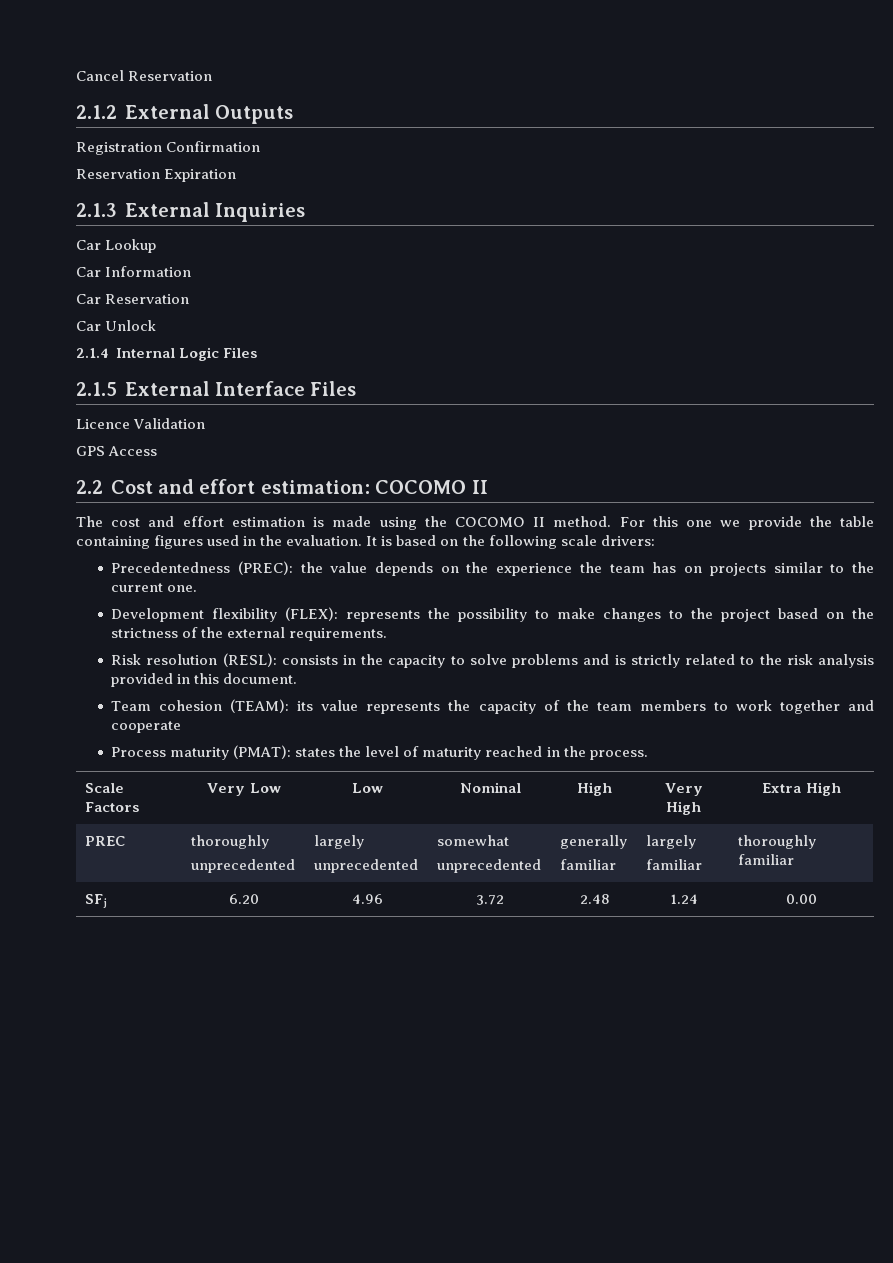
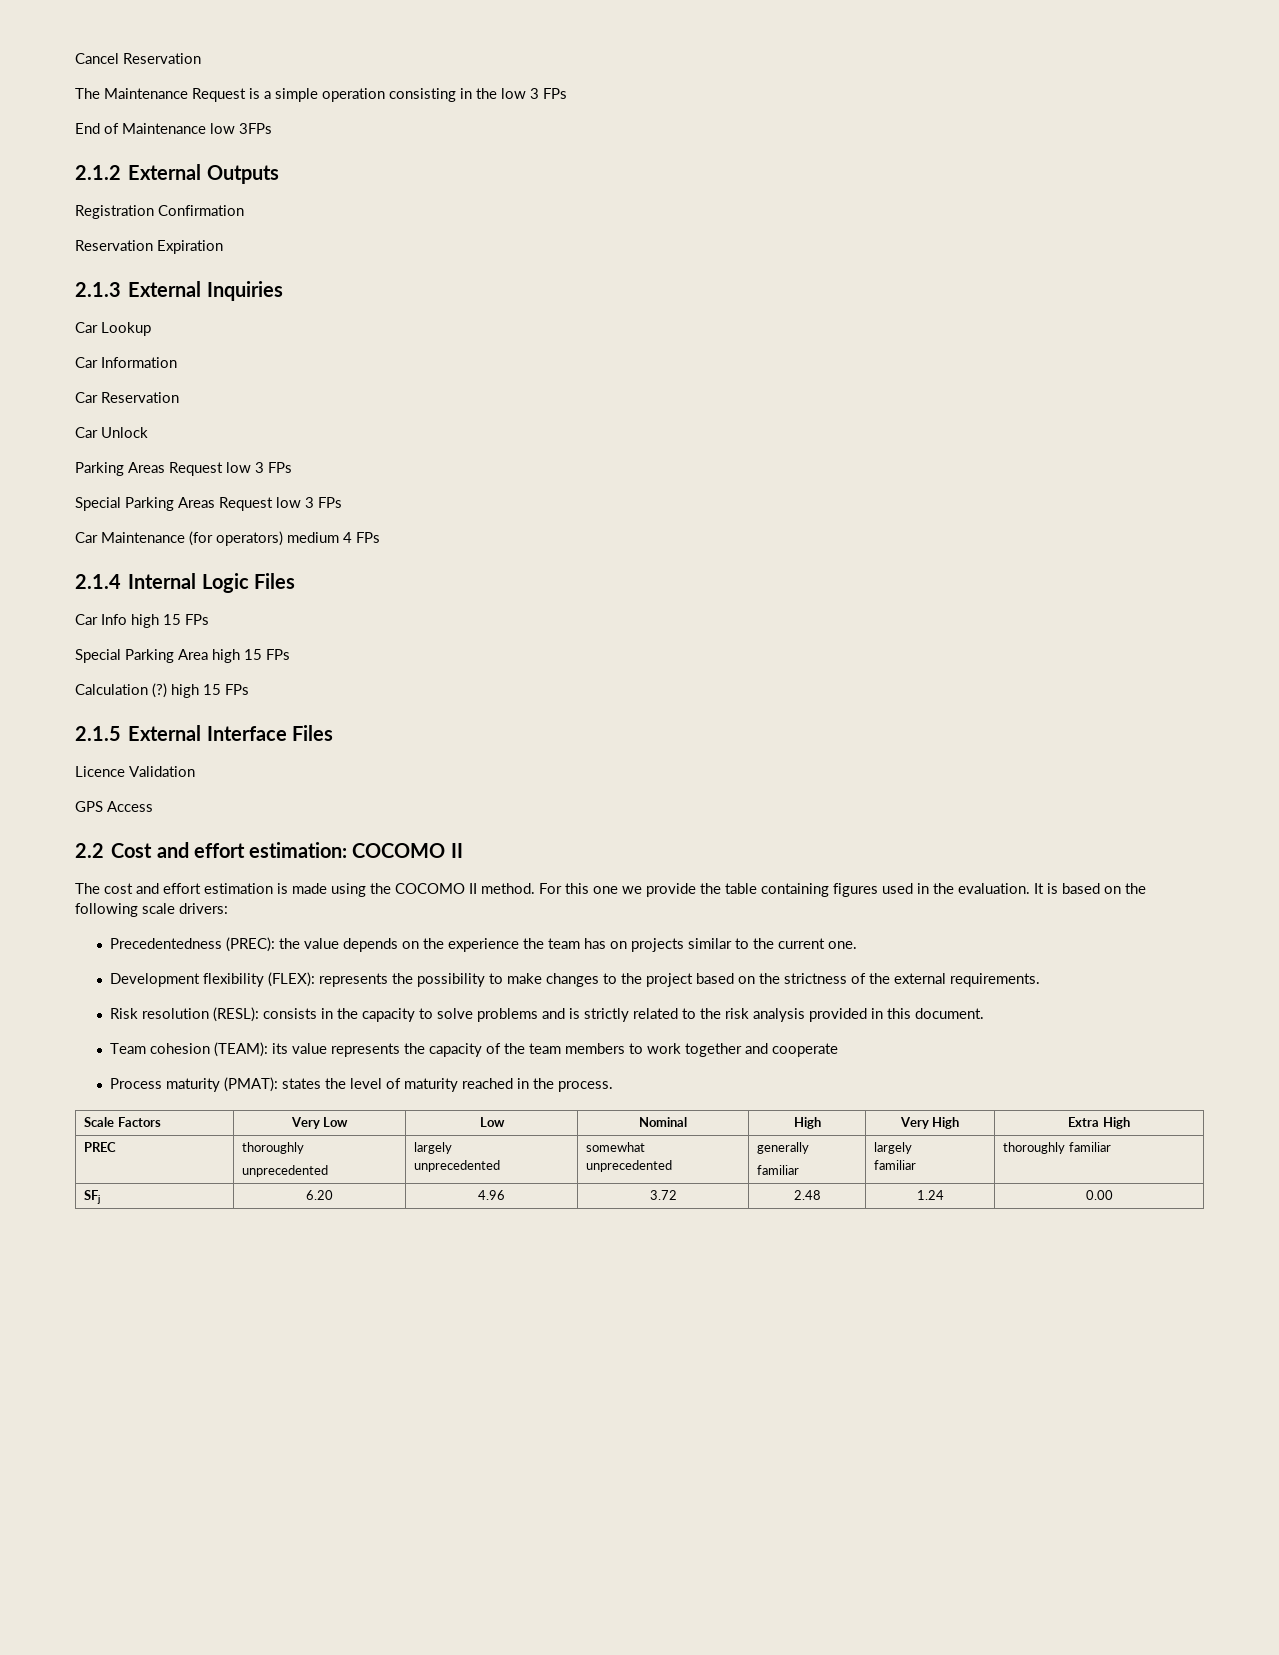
(213, 76) none -> [75,88,567,102] [75,123,272,134] // The Maintenance Request is a simple operation consisting in the low 3 FPs // End of Maintenance low 3FPs
[76,347,257,361] 2.1.4 Internal Logic Files -> [75,462,292,476] [75,497,342,511] [75,531,380,546] [75,573,295,593] [75,614,209,628] [75,649,290,663] [75,683,249,698] Parking Areas Request low 3 FPs // Special Parking Areas Request low 3 FPs // Car Maintenance (for operators) medium 4 FPs // 2.1.4 Internal Logic Files // Car Info high 15 FPs // Special Parking Area high 15 FPs // Calculation (?) high 15 FPs

